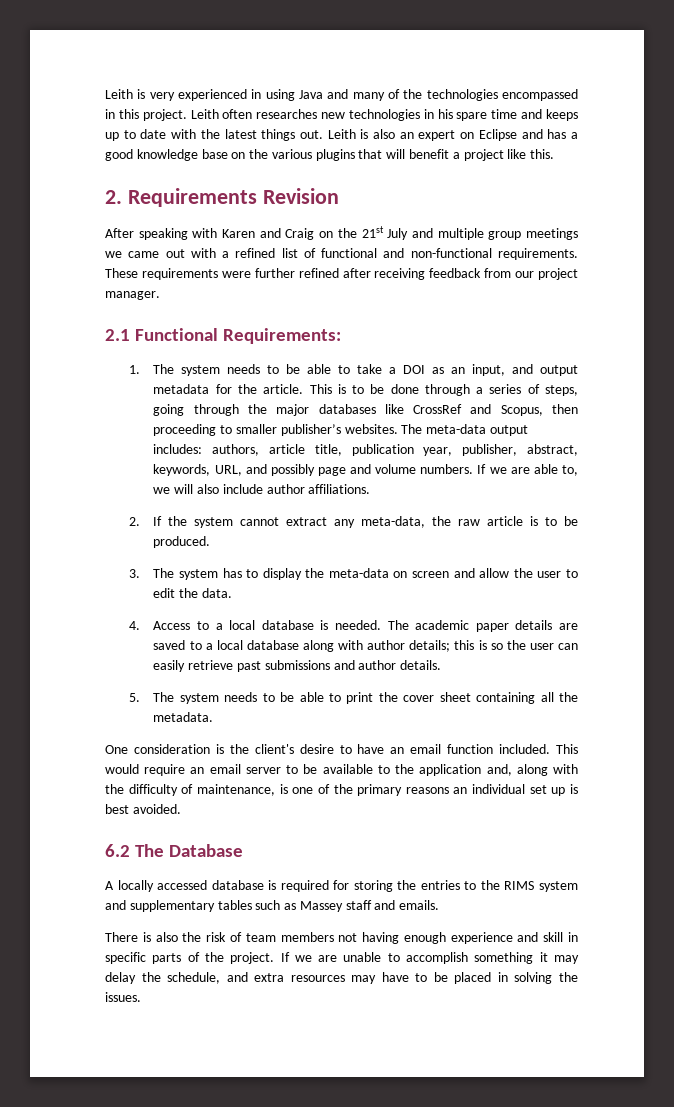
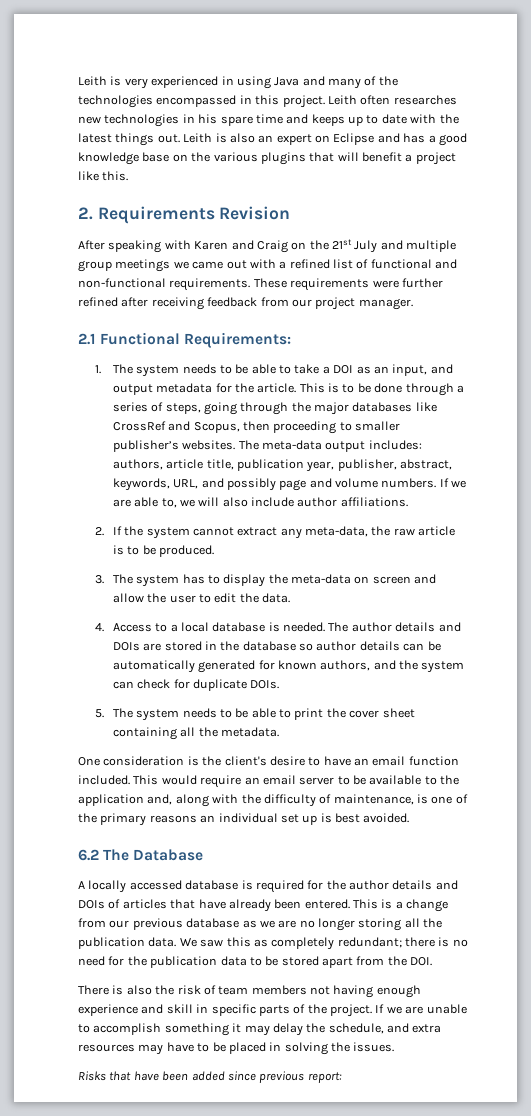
[415,620,578,632] [153,640,579,652] [153,660,442,672] academic paper details are saved to a local database along with author details; this is so the user can easily retrieve past submissions and author details. -> [351,622,461,632] [112,641,441,651] [112,660,465,673] [112,679,280,691] author details and DOIs are stored in the database so author details can be automatically generated for known authors, and the system can check for duplicate DOIs.
[353,880,579,892] [105,900,440,912] storing the entries to the RIMS system and supplementary tables such as Massey staff and emails. -> [326,880,458,890] [78,899,449,912] [78,918,443,931] [78,937,468,950] [78,956,433,968] the author details and DOIs of articles that have already been entered. This is a change from our previous database as we are no longer storing all the publication data. We saw this as completely redundant; there is no need for the publication data to be stored apart from the DOI.
(141, 997) none -> [78,1071,342,1083] // Risks that have been added since previous report:

